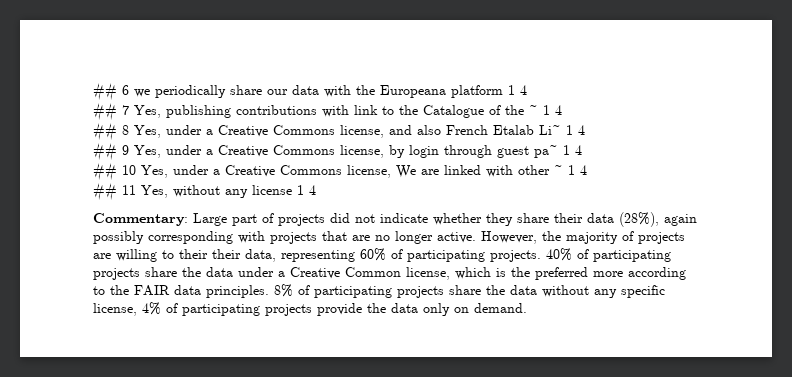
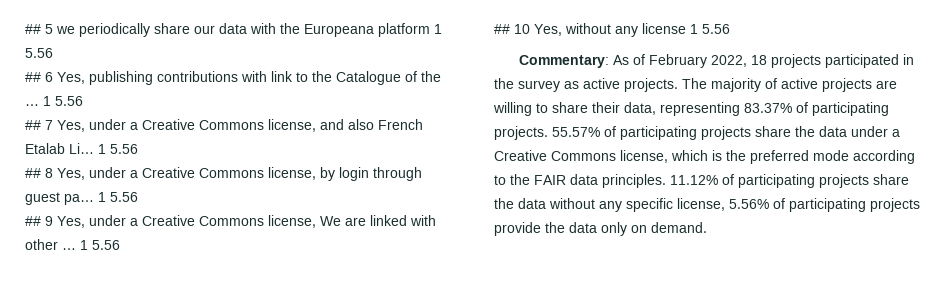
[93,83,129,101] ## 6 -> [25,24,53,34] ## 5
[520,85,527,95] [93,103,129,121] 4 // ## 7 -> [25,48,53,58] [25,72,53,82] 5.56 // ## 6
[529,105,562,115] [93,123,129,141] ~ 1 4 // ## 8 -> [25,96,83,106] [25,120,53,130] … 1 5.56 // ## 7
[539,125,585,135] [93,143,129,161] Li~ 1 4 // ## 9 -> [69,143,138,154] [25,168,53,178] Li… 1 5.56 // ## 8
[534,145,582,158] [93,163,136,181] pa~ 1 4 // ## 10 -> [64,192,138,205] [25,216,53,226] pa… 1 5.56 // ## 9
[554,165,587,175] [93,183,136,201] ~ 1 4 // ## 11 -> [62,240,120,250] [494,24,530,34] … 1 5.56 // ## 10
[309,185,316,195] 4 -> [702,24,730,34] 5.56
[193,212,697,227] [93,231,561,244] Large part of projects did not indicate whether they share their data (28%), again possibly corresponding with projects that are no longer active. However, the -> [613,54,915,68] [494,78,707,92] As of February 2022, 18 projects participated in the survey as active projects. The
(634, 236) none -> [781,78,818,89] active
[179,249,208,259] their -> [552,102,588,113] share
[360,248,386,261] 60% -> [744,103,792,113] 83.37%
[546,248,572,261] 40% -> [552,127,600,137] 55.57%
[345,267,401,277] Common -> [551,151,616,161] Commons
[593,271,623,277] more -> [813,150,849,161] mode
[274,284,293,297] 8% -> [670,175,718,185] 11.12%
[142,302,161,315] 4% -> [729,199,769,209] 5.56%

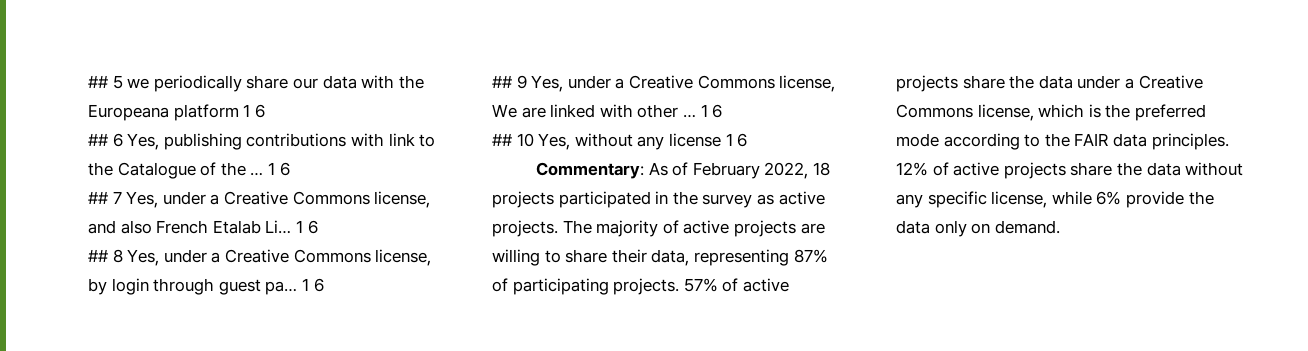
[25,48,53,58] 5.56 -> [254,104,265,118] 6
[55,96,83,106] 5.56 -> [279,162,290,176] 6
[110,144,138,154] 5.56 -> [307,220,318,234] 6
[110,192,138,202] 5.56 -> [313,278,324,292] 6
[92,240,120,250] 5.56 -> [712,104,723,118] 6
[702,24,730,34] 5.56 -> [737,133,748,147] 6
[744,103,792,113] 83.37% -> [793,249,828,263] 87%
[552,126,697,140] 55.57% of participating -> [683,278,789,292] 57% of active
[670,174,815,188] 11.12% of participating -> [896,162,1000,176] 12% of active
[729,198,920,212] 5.56% of participating projects -> [1051,191,1122,205] while 6%

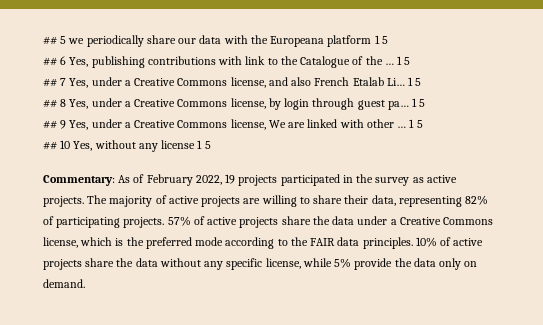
[254,104,265,118] 6 -> [381,36,388,44] 5
[279,162,290,176] 6 -> [404,57,411,65] 5
[307,220,318,234] 6 -> [415,78,422,86] 5
[313,278,324,292] 6 -> [419,99,426,107] 5
[712,104,723,118] 6 -> [416,120,423,128] 5
[737,133,748,147] 6 -> [204,141,211,149] 5
[812,162,830,176] 18 -> [225,174,236,184] 19
[793,249,828,263] 87% -> [465,195,489,205] 82%
[896,162,928,176] 12% -> [415,237,437,247] 10%
[1096,191,1122,205] 6% -> [334,258,352,268] 5%

